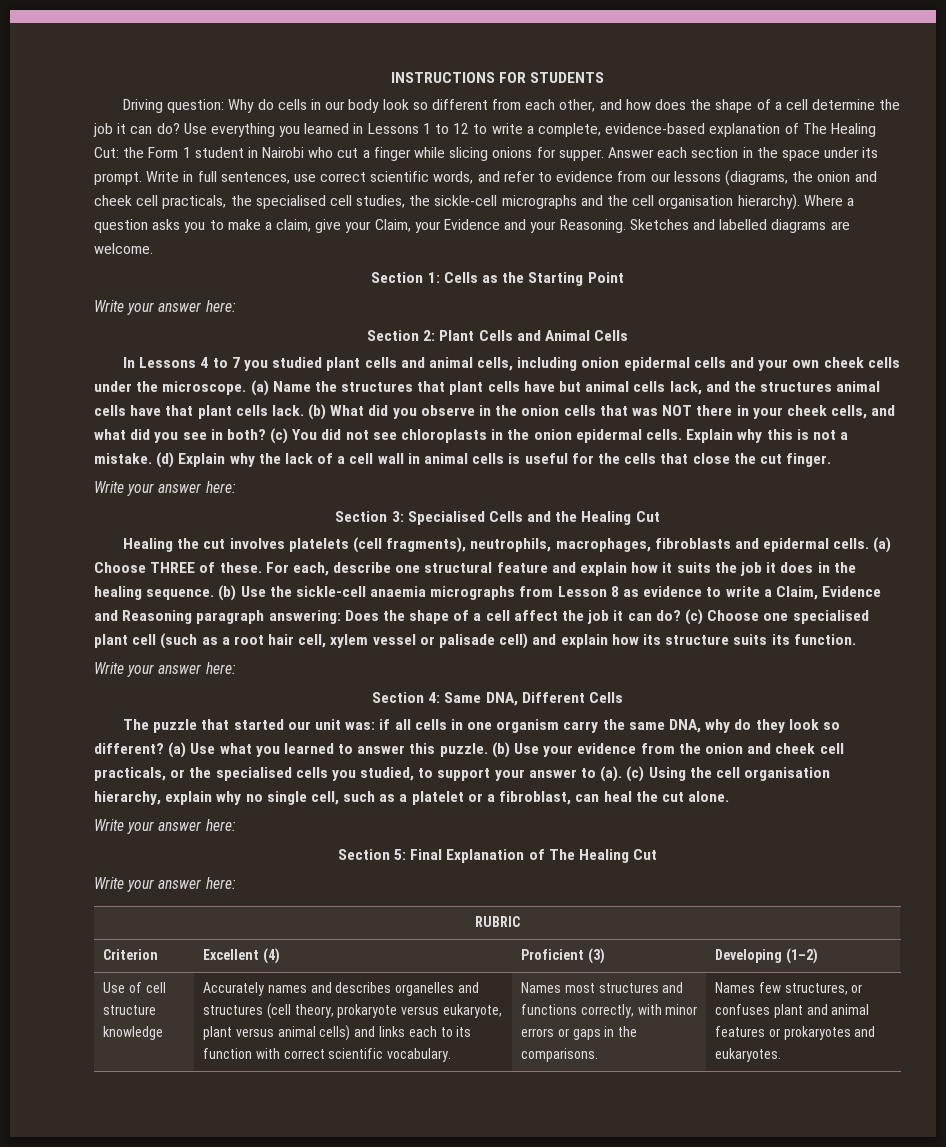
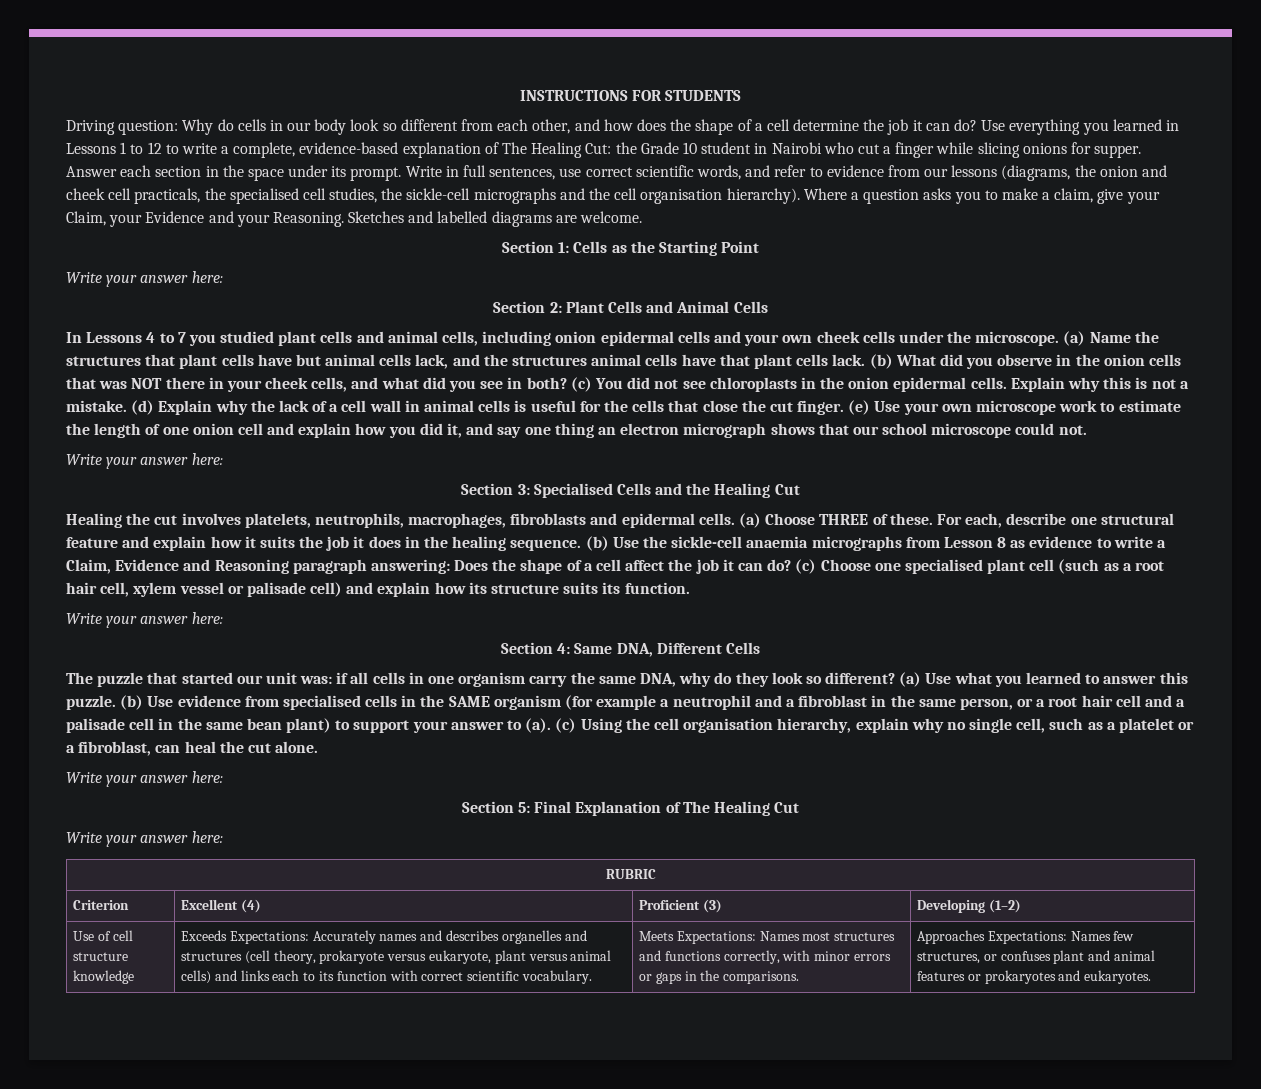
[148,147,191,158] Form 1 -> [640,142,697,154] Grade 10
(832, 460) none -> [848,400,1181,415] [66,423,1087,438] (e) Use your own microscope work to estimate the length of one onion cell and explain how you did it, and say one thing an electron micrograph shows that our school microscope could not.
[288,537,467,553] platelets (cell fragments), -> [244,513,311,528] platelets,
[543,743,844,757] [94,767,415,781] your evidence from the onion and cheek cell practicals, or the specialised cells you studied, -> [177,695,1186,710] [66,718,332,733] evidence from specialised cells in the SAME organism (for example a neutrophil and a fibroblast in the same person, or a root hair cell and a palisade cell in the same bean plant)
(164, 1033) none -> [181,930,309,944] Exceeds Expectations:
(452, 1055) none -> [639,931,756,944] Meets Expectations:
(599, 1055) none -> [917,930,1067,944] Approaches Expectations:

